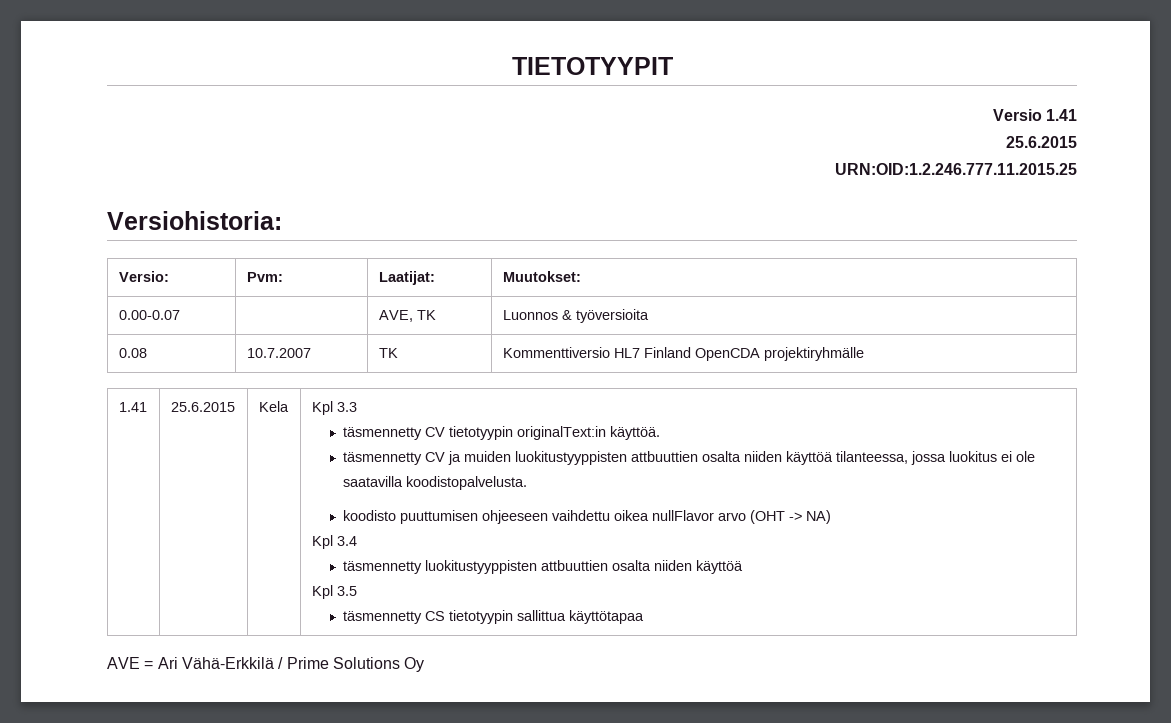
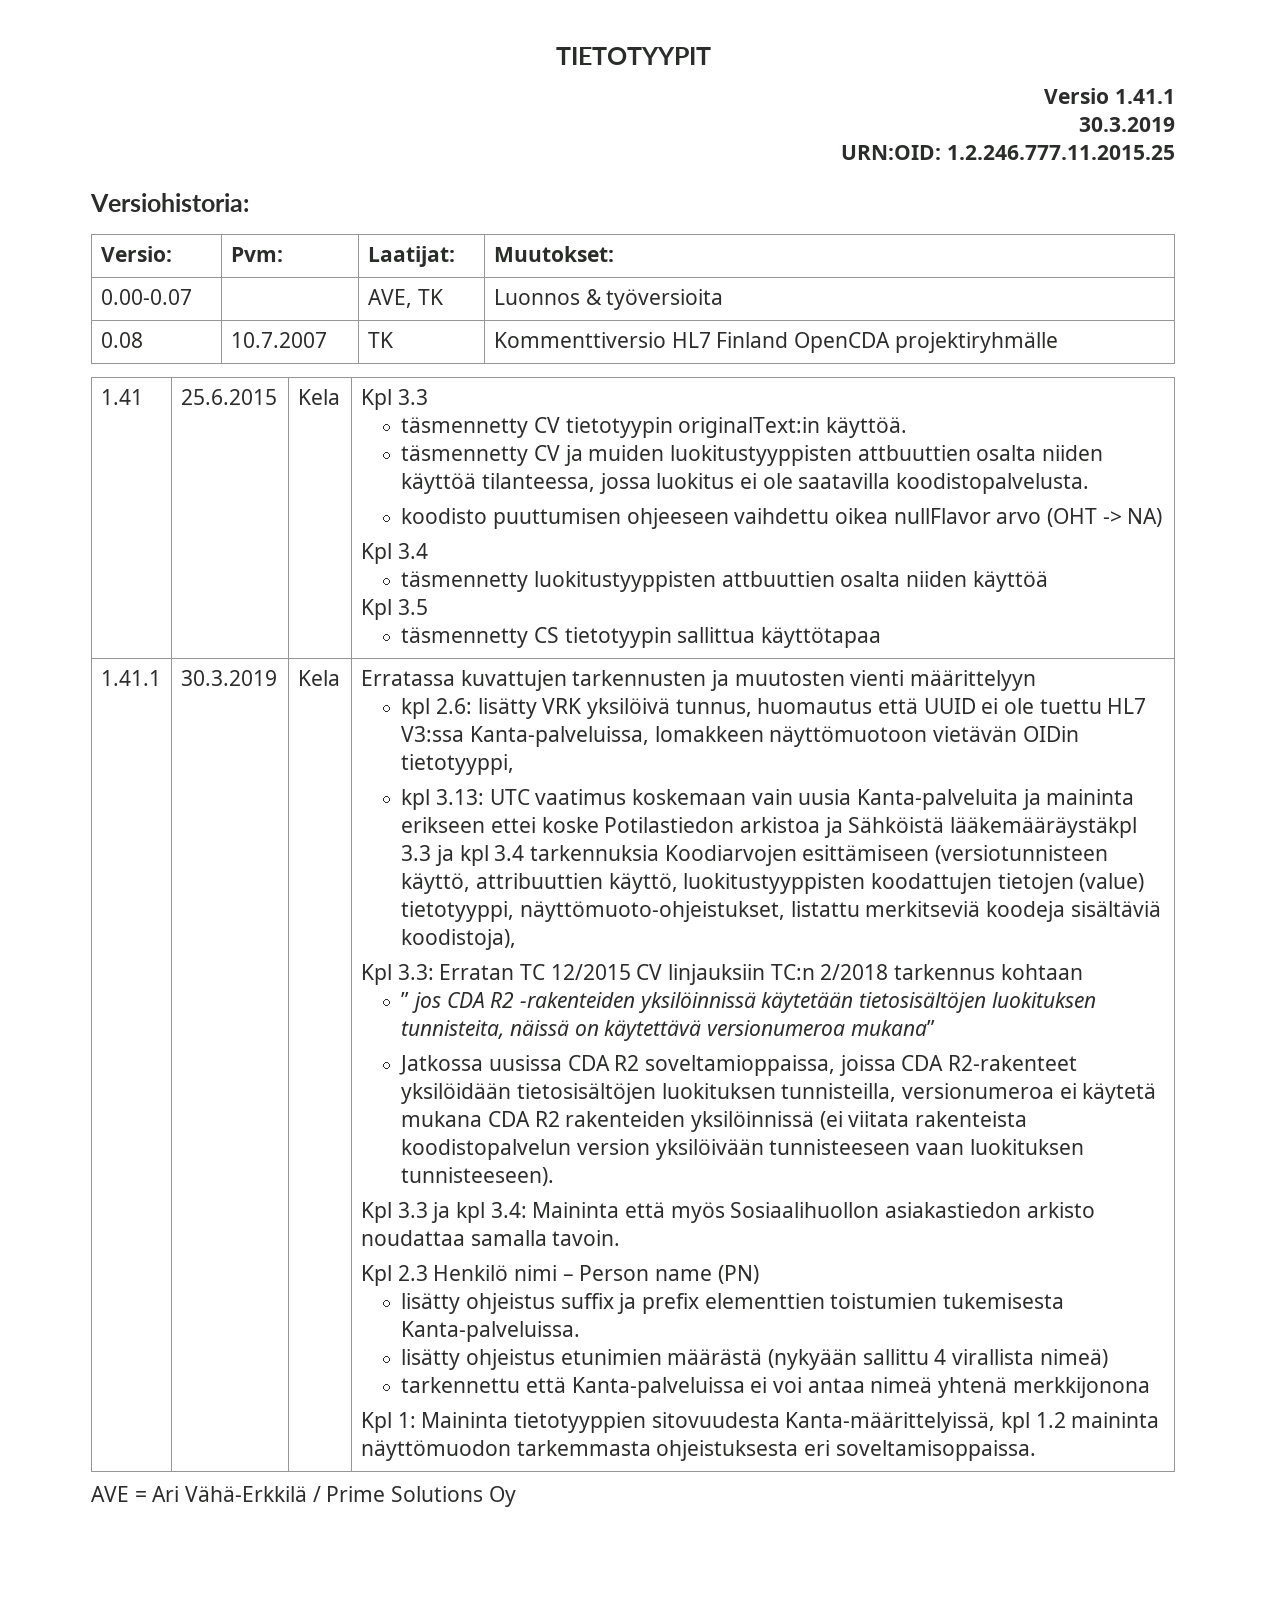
[1046,109,1077,121] [1006,136,1077,148] [835,163,1077,175] 1.41 // 25.6.2015 // URN:OID:1.2.246.777.11.2015.25 -> [1115,89,1175,104] [1079,117,1175,132] [841,145,1175,160] 1.41.1 // 30.3.2019 // URN:OID: 1.2.246.777.11.2015.25
(644, 617) none -> [100,670,161,686] [180,670,277,686] [297,670,340,686] [360,670,1037,691] [401,698,1147,719] [401,726,1079,747] [401,754,515,775] [401,789,1135,810] [401,817,1138,838] [401,845,1109,866] [401,873,1145,894] [401,901,1161,922] [401,929,517,950] [360,964,1083,985] [401,992,1096,1013] [401,1020,935,1041] [399,1055,1078,1076] [401,1083,1157,1104] [401,1111,1028,1132] [401,1139,1084,1160] [401,1167,555,1186] [360,1202,1095,1223] [360,1230,621,1246] [360,1265,759,1286] [401,1293,1065,1314] [401,1321,581,1342] [401,1349,1108,1370] [401,1377,1150,1398] [360,1412,1160,1433] [360,1440,1036,1461] // 1.41.1 | 30.3.2019 | Kela | Erratassa kuvattujen tarkennusten ja muutosten vienti määrittelyyn // kpl 2.6: lisätty VRK yksilöivä tunnus, huomautus että UUID ei ole tuettu HL7 V3:ssa Kanta-palveluissa, lomakkeen näyttömuotoon vietävän OIDin tietotyyppi, // kpl 3.13: UTC vaatimus koskemaan vain uusia Kanta-palveluita ja maininta erikseen ettei koske Potilastiedon arkistoa ja Sähköistä lääkemääräystäkpl 3.3 ja kpl 3.4 tarkennuksia Koodiarvojen esittämiseen (versiotunnisteen käyttö, attribuuttien käyttö, luokitustyyppisten koodattujen tietojen (value) tietotyyppi, näyttömuoto-ohjeistukset, listattu merkitseviä koodeja sisältäviä koodistoja), // Kpl 3.3: Erratan TC 12/2015 CV linjauksiin TC:n 2/2018 tarkennus kohtaan // ” jos CDA R2 -rakenteiden yksilöinnissä käytetään tietosisältöjen luokituksen tunnisteita, näissä on käytettävä versionumeroa mukana” // Jatkossa uusissa CDA R2 soveltamioppaissa, joissa CDA R2-rakenteet yksilöidään tietosisältöjen luokituksen tunnisteilla, versionumeroa ei käytetä mukana CDA R2 rakenteiden yksilöinnissä (ei viitata rakenteista koodistopalvelun version yksilöivään tunnisteeseen vaan luokituksen tunnisteeseen). // Kpl 3.3 ja kpl 3.4: Maininta että myös Sosiaalihuollon asiakastiedon arkisto noudattaa samalla tavoin. // Kpl 2.3 Henkilö nimi – Person name (PN) // lisätty ohjeistus suffix ja prefix elementtien toistumien tukemisesta Kanta-palveluissa. // lisätty ohjeistus etunimien määrästä (nykyään sallittu 4 virallista nimeä) // tarkennettu että Kanta-palveluissa ei voi antaa nimeä yhtenä merkkijonona // Kpl 1: Maininta tietotyyppien sitovuudesta Kanta-määrittelyissä, kpl 1.2 maininta näyttömuodon tarkemmasta ohjeistuksesta eri soveltamisoppaissa.

